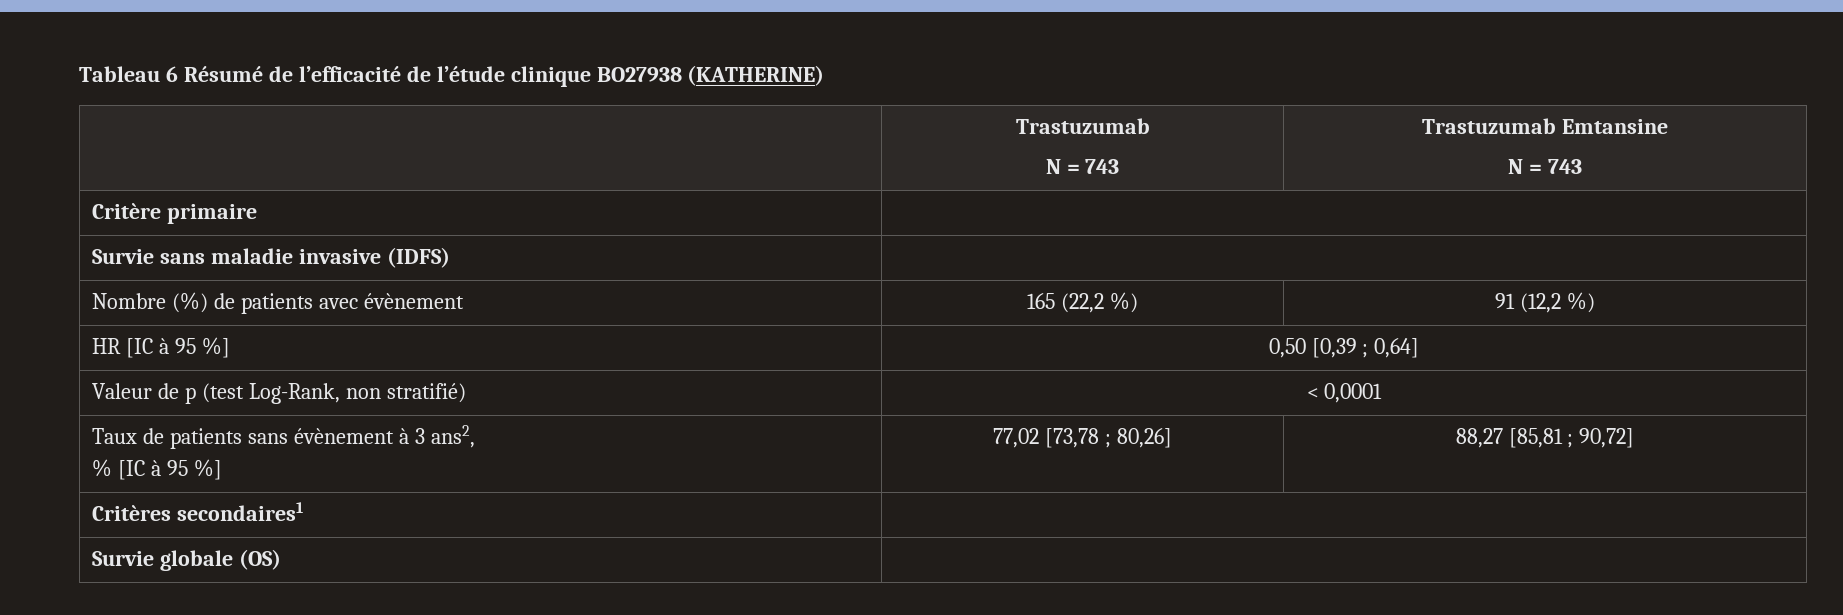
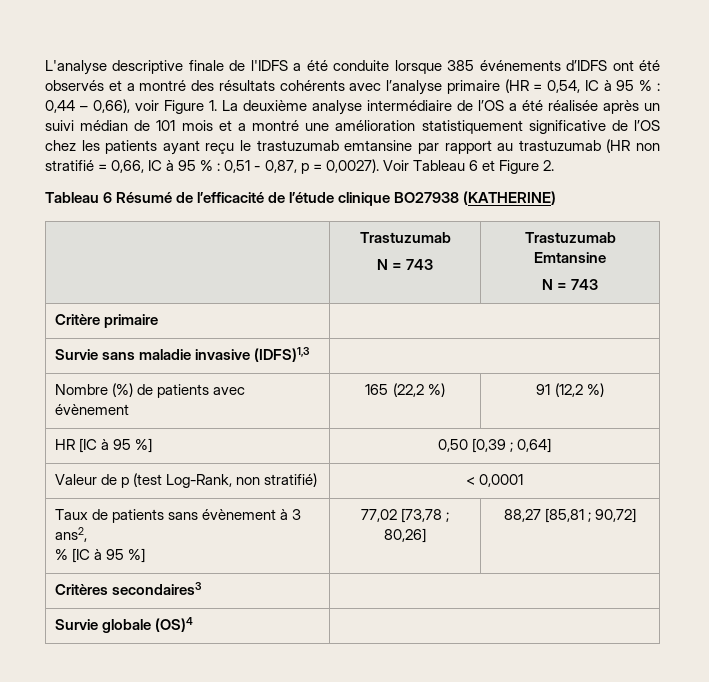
(79, 74) none -> [45,60,660,75] [45,79,660,95] [45,99,660,115] [45,120,660,134] [45,139,661,155] [45,159,554,174] L'analyse descriptive finale de l'IDFS a été conduite lorsque 385 événements d’IDFS ont été observés et a montré des résultats cohérents avec l’analyse primaire (HR = 0,54, IC à 95 % : 0,44 – 0,66), voir Figure 1. La deuxième analyse intermédiaire de l’OS a été réalisée après un suivi médian de 101 mois et a montré une amélioration statistiquement significative de l’OS chez les patients ayant reçu le trastuzumab emtansine par rapport au trastuzumab (HR non stratifié = 0,66, IC à 95 % : 0,51 - 0,87, p = 0,0027). Voir Tableau 6 et Figure 2. //
[387,247,451,268] (IDFS) -> [253,347,310,362] (IDFS)1,3
[177,502,304,521] secondaires1 -> [111,582,202,595] secondaires3
[239,549,282,570] (OS) -> [154,617,193,632] (OS)4

